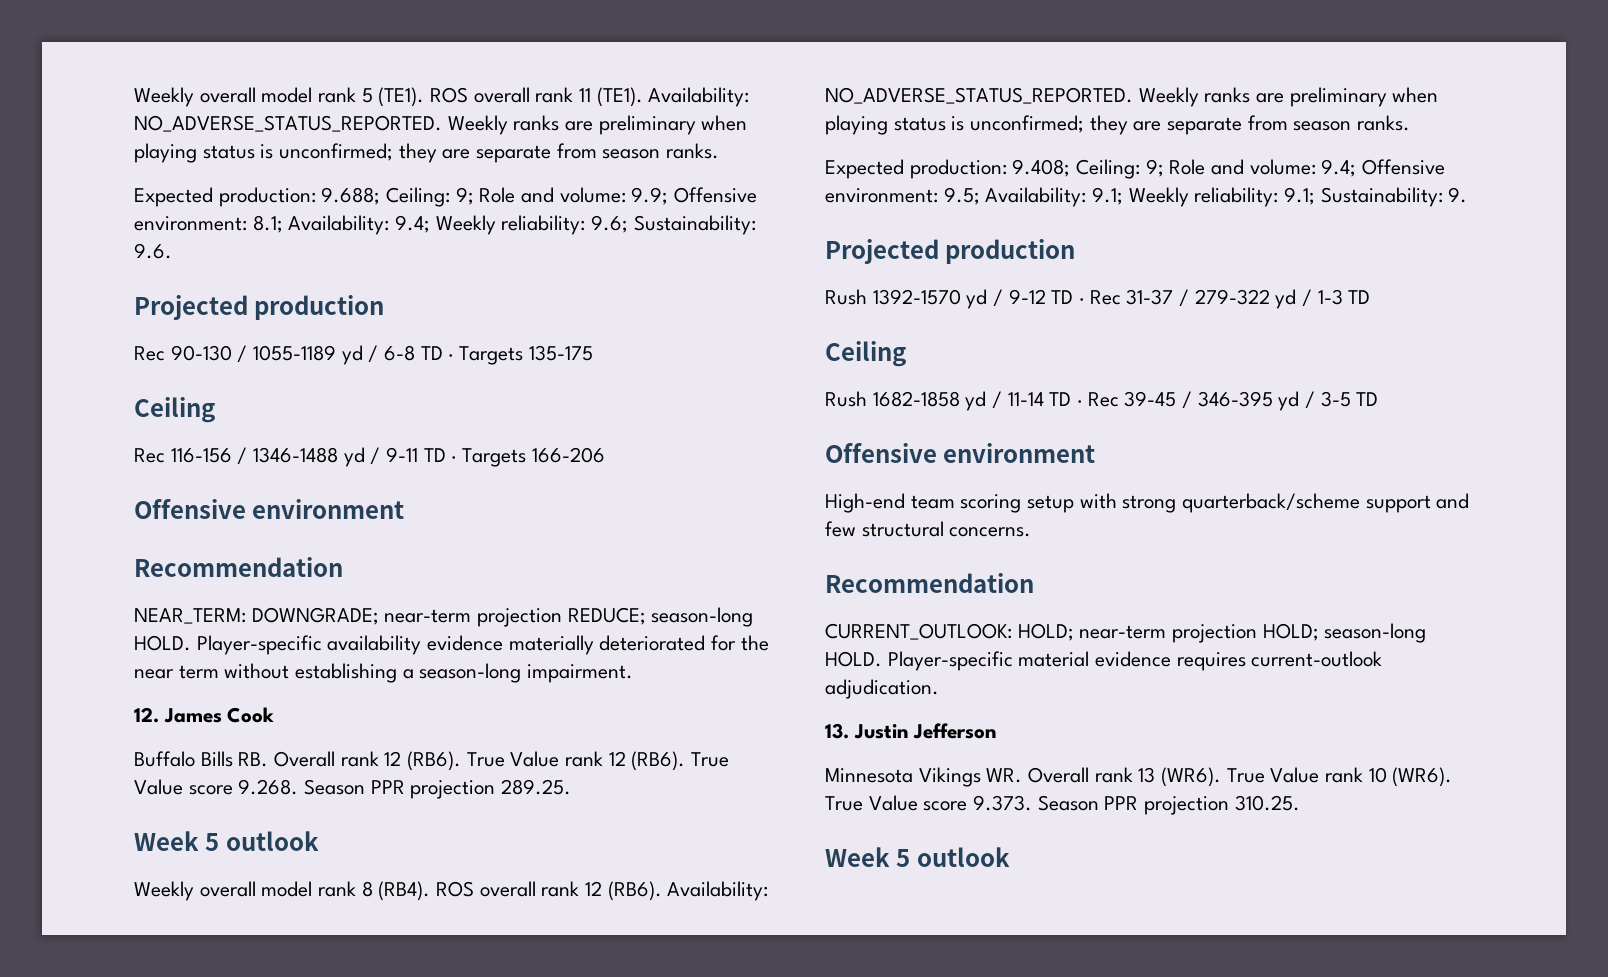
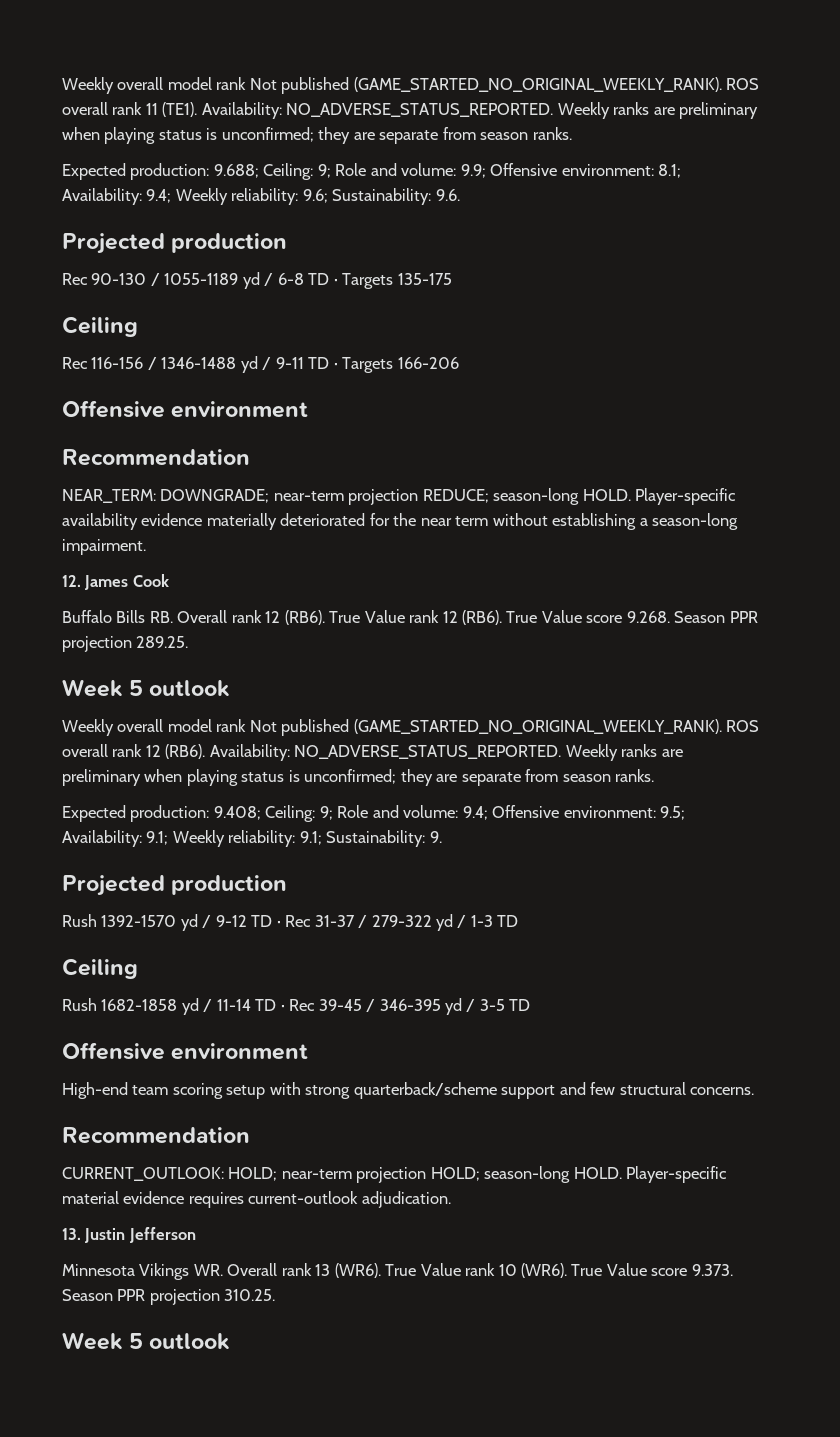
[134,87,425,107] Weekly overall model rank 5 (TE1). -> [62,77,722,94] Weekly overall model rank Not published (GAME_STARTED_NO_ORIGINAL_WEEKLY_RANK).
[361,881,431,901] 8 (RB4). -> [249,719,722,736] Not published (GAME_STARTED_NO_ORIGINAL_WEEKLY_RANK).

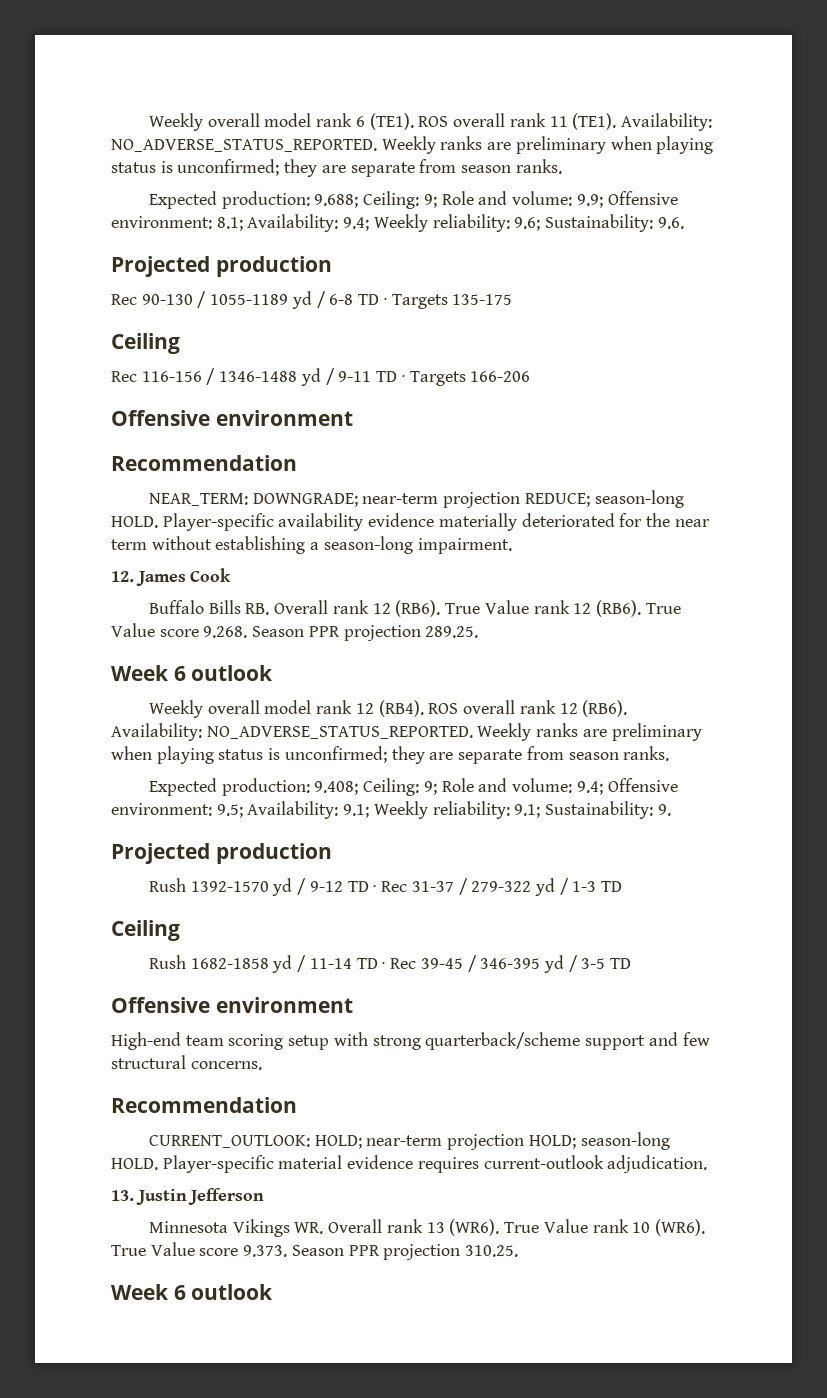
[62,77,722,94] Weekly overall model rank Not published (GAME_STARTED_NO_ORIGINAL_WEEKLY_RANK). -> [149,113,414,131] Weekly overall model rank 6 (TE1).
[129,680,144,696] 5 -> [173,666,186,681] 6
[249,719,722,736] Not published (GAME_STARTED_NO_ORIGINAL_WEEKLY_RANK). -> [355,700,424,717] 12 (RB4).
[129,1333,144,1349] 5 -> [173,1285,186,1300] 6

